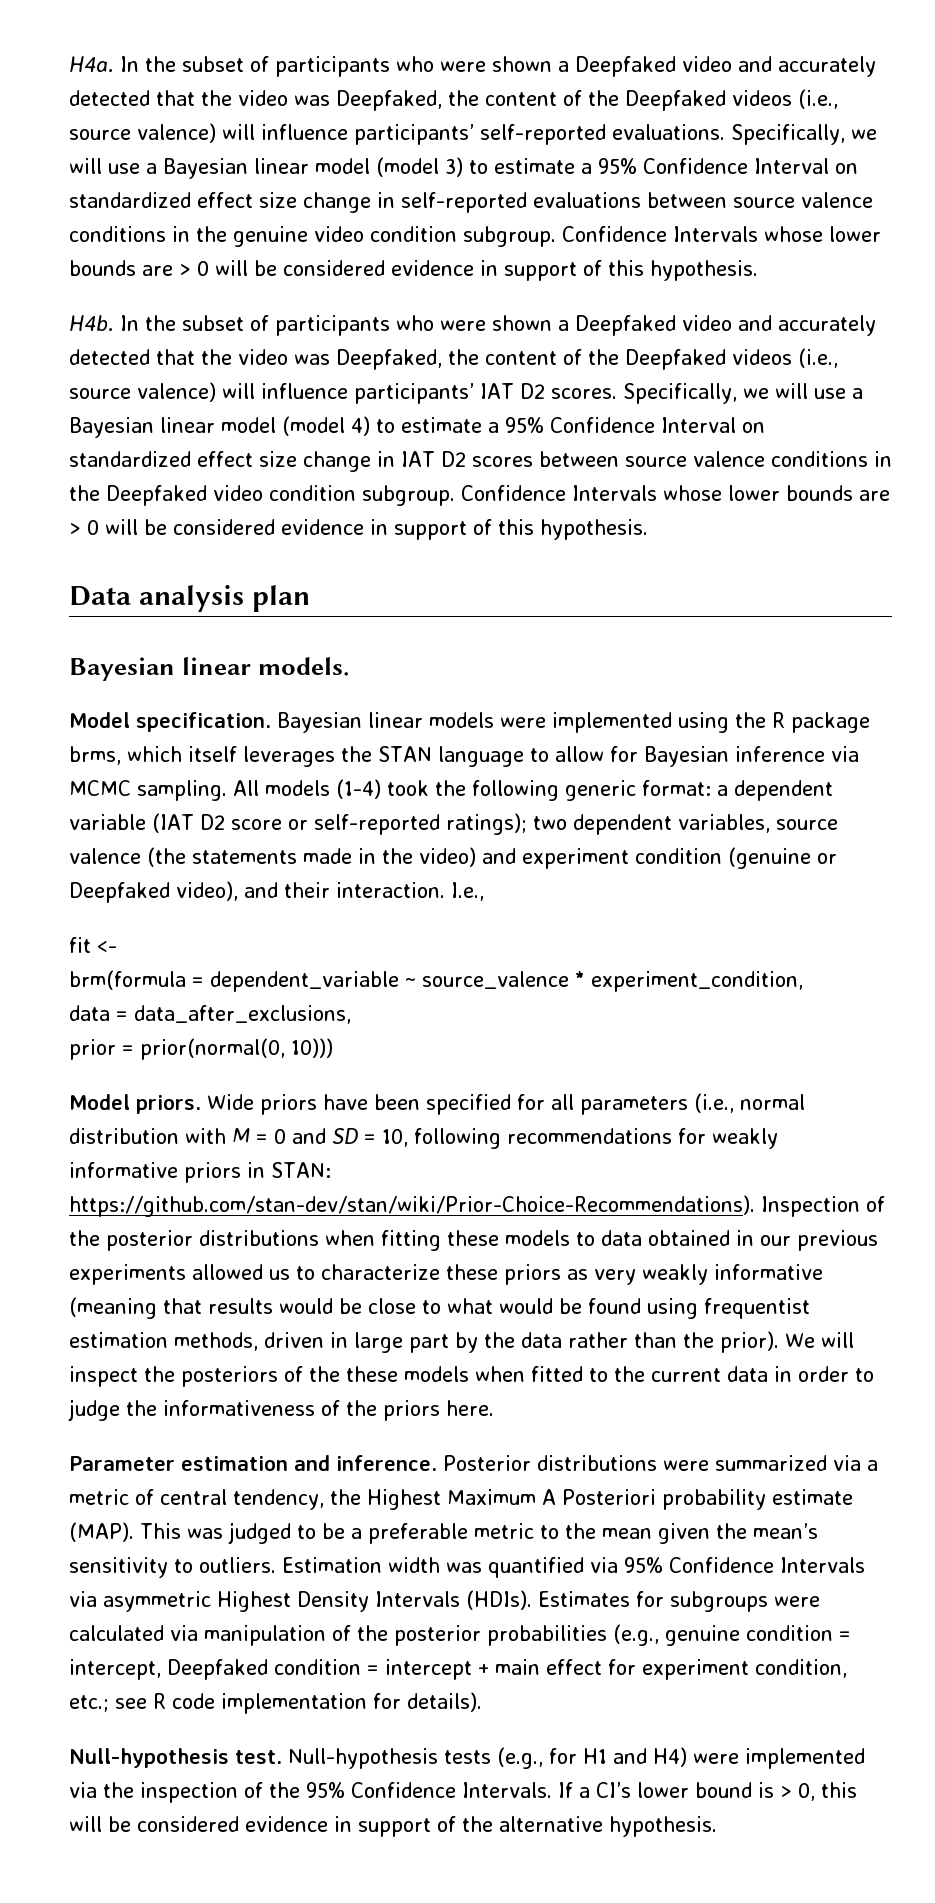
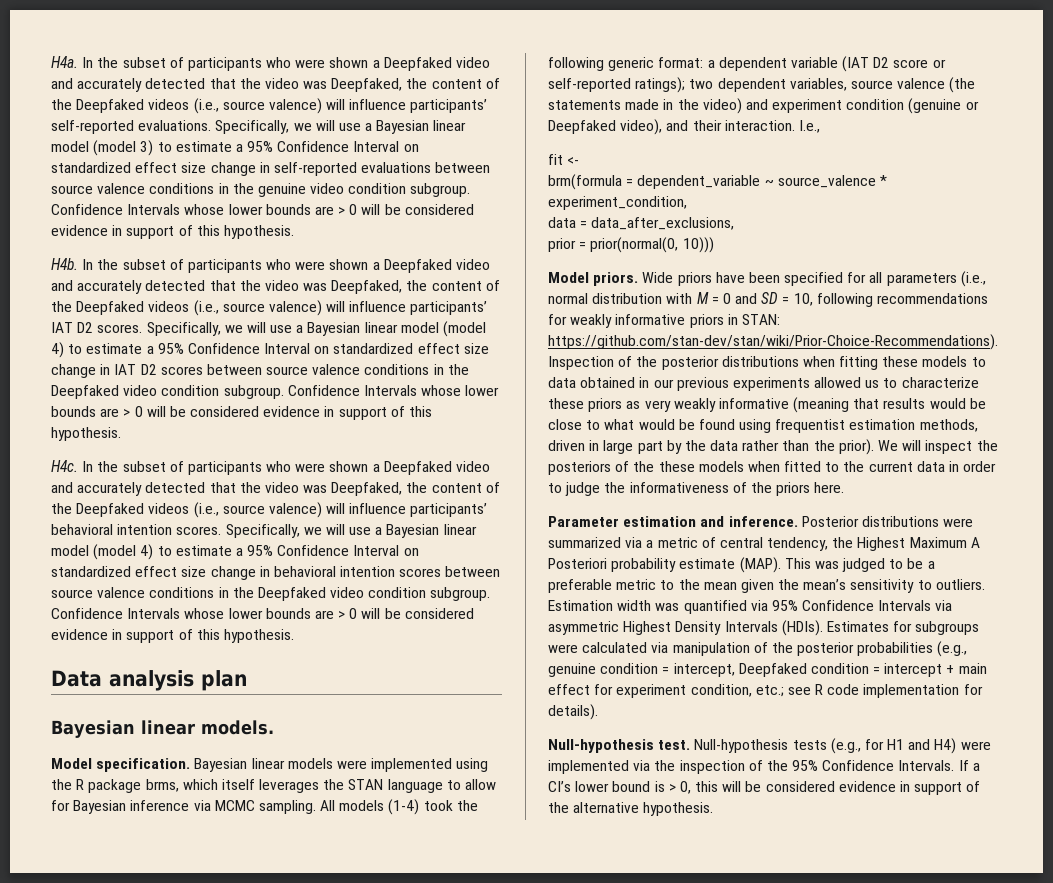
(648, 529) none -> [51,460,491,475] [51,482,500,496] [51,502,488,518] [51,524,477,538] [51,544,419,560] [51,566,501,580] [51,587,491,601] [51,608,474,619] [51,629,294,643] // H4c. In the subset of participants who were shown a Deepfaked video and accurately detected that the video was Deepfaked, the content of the Deepfaked videos (i.e., source valence) will influence participants’ behavioral intention scores. Specifically, we will use a Bayesian linear model (model 4) to estimate a 95% Confidence Interval on standardized effect size change in behavioral intention scores between source valence conditions in the Deepfaked video condition subgroup. Confidence Intervals whose lower bounds are > 0 will be considered evidence in support of this hypothesis.

